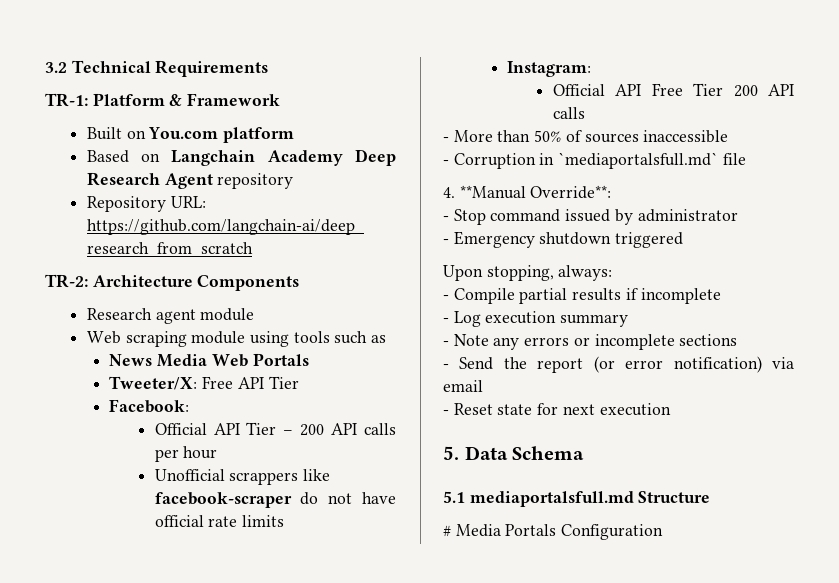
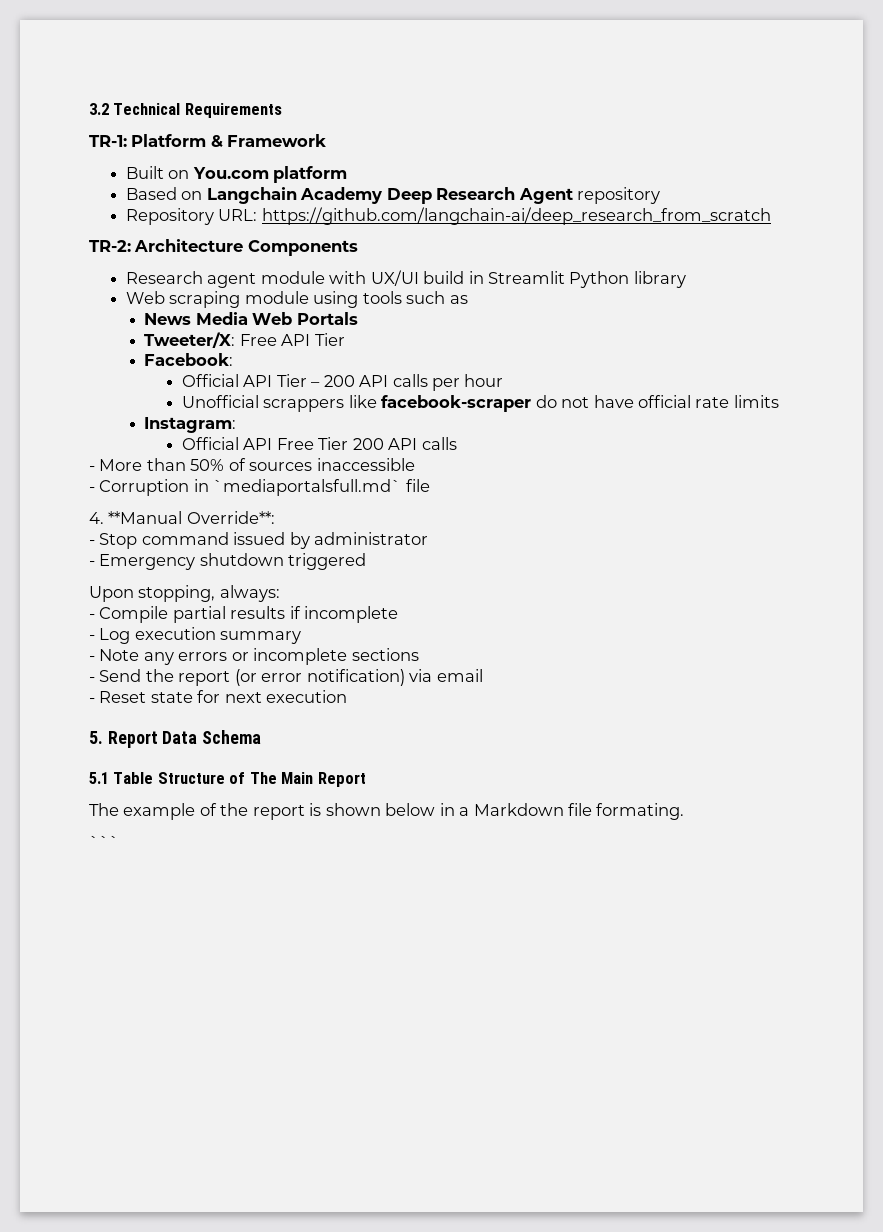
(255, 314) none -> [329,270,686,288] with UX/UI build in Streamlit Python library
(459, 453) none -> [107,731,158,748] Report
[469,491,634,507] mediaportalsfull.md -> [113,772,154,784] Table
[443,524,664,540] // # Media Portals Configuration -> [229,772,366,787] [89,803,685,820] [89,835,119,848] of The Main Report // The example of the report is shown below in a Markdown file formating. // ```

